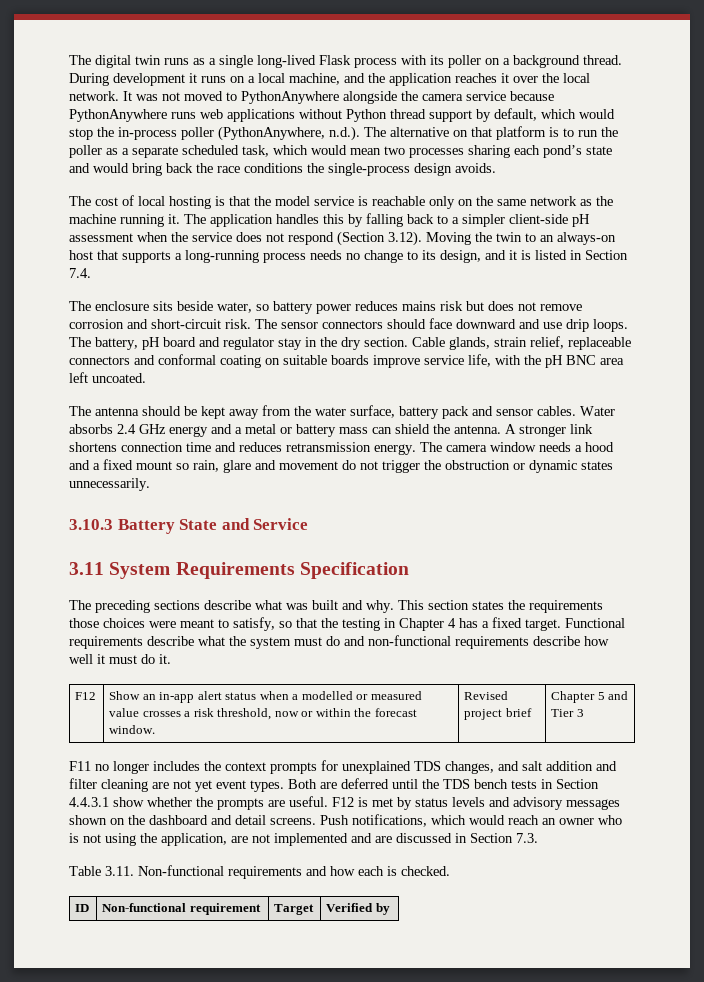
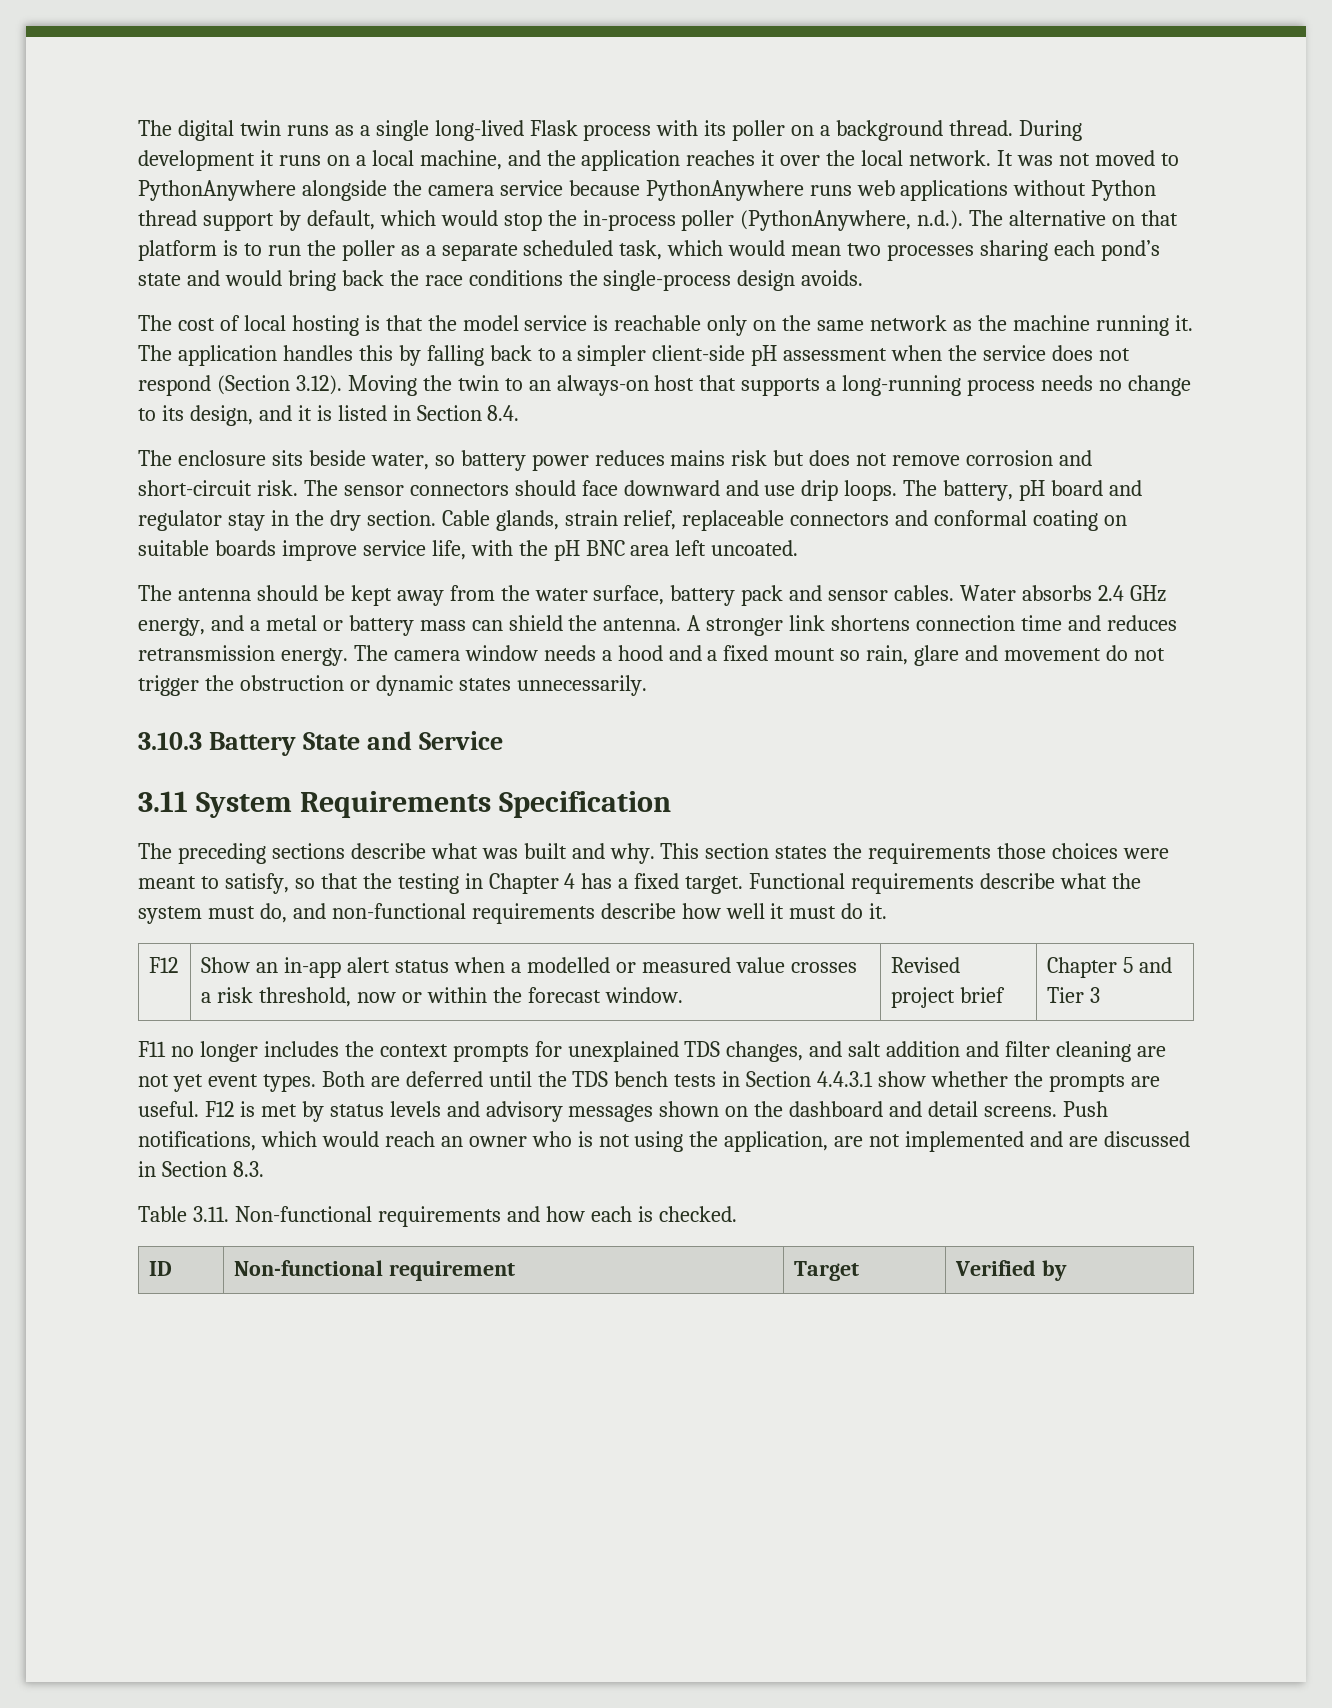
[69,268,91,278] 7.4. -> [487,405,520,421] 8.4.
[169,426,208,437] energy -> [138,618,205,636] energy,
[326,636,340,646] do -> [259,903,287,923] do,
[516,833,538,843] 7.3. -> [232,1161,264,1177] 8.3.

